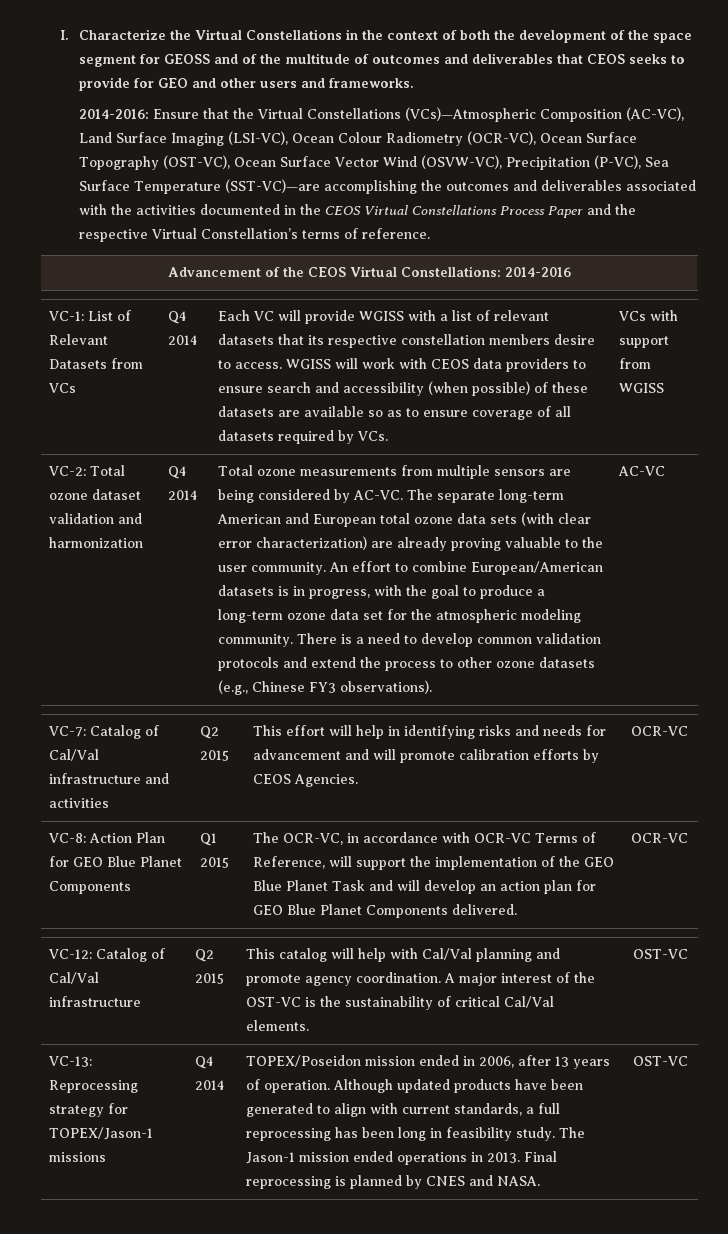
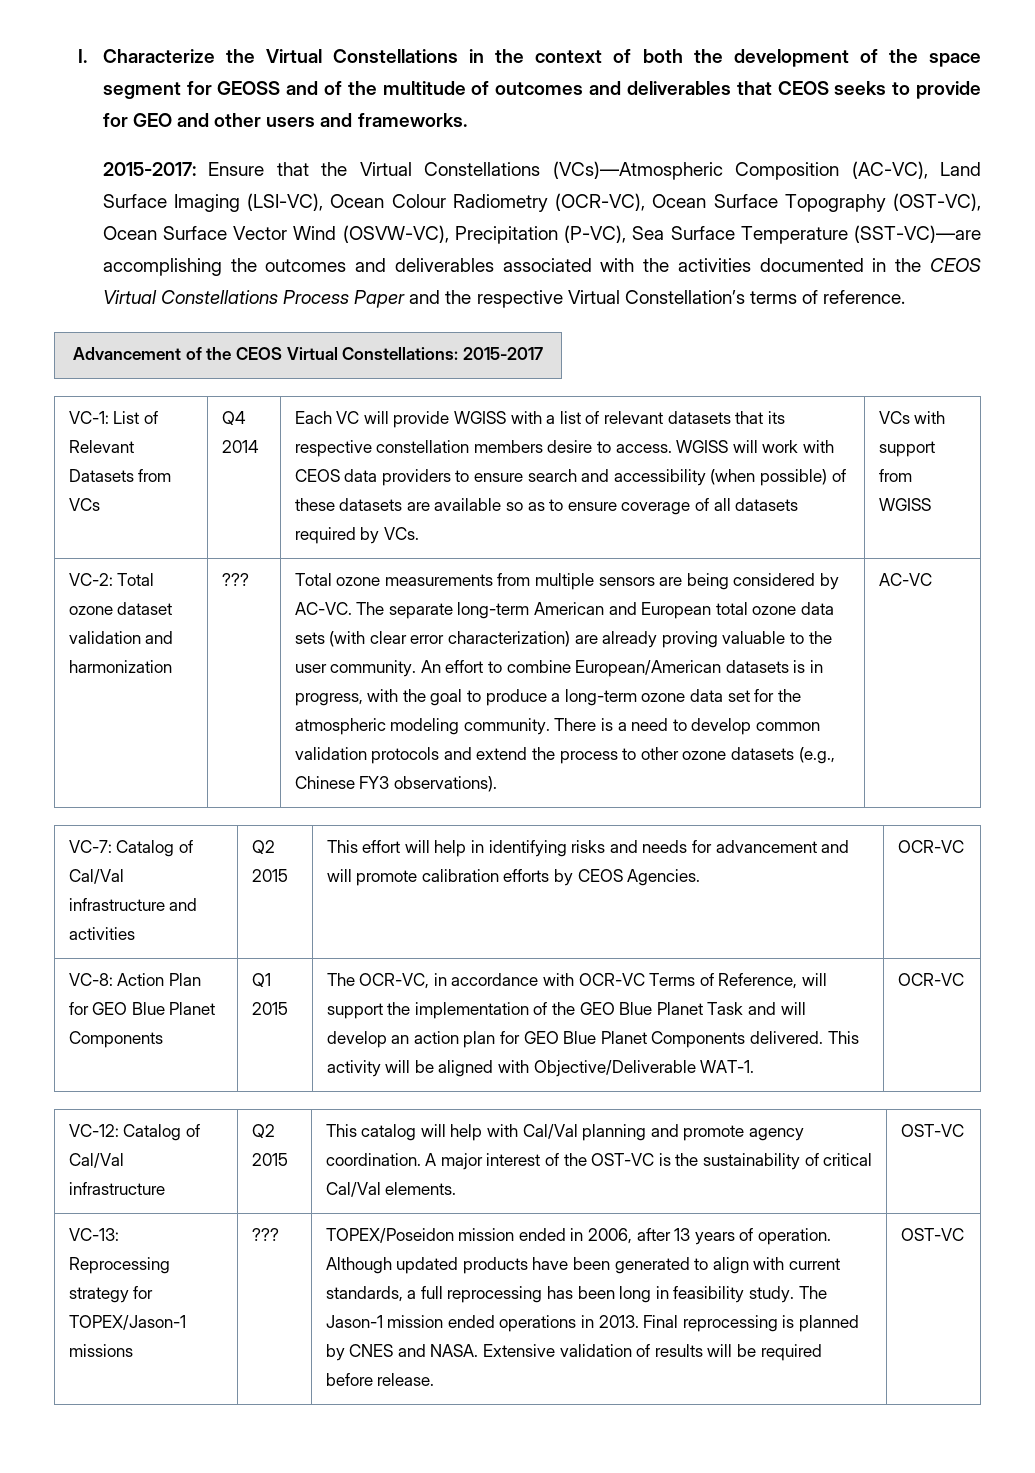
[79,109,150,119] 2014-2016: -> [102,162,196,176] 2015-2017:
[505,267,571,277] 2014-2016 -> [462,347,543,360] 2015-2017
[167,466,186,479] [167,490,197,500] Q4 2014 -> [221,573,249,586] ???
(517, 909) none -> [827,1031,859,1044] [326,1060,755,1077] This activity will be aligned with Objective/Deliverable WAT-1.
[194,1056,213,1069] [194,1080,224,1090] Q4 2014 -> [251,1228,279,1241] ???
(540, 1181) none -> [482,1344,822,1361] [325,1373,435,1386] Extensive validation of results will be required before release.

